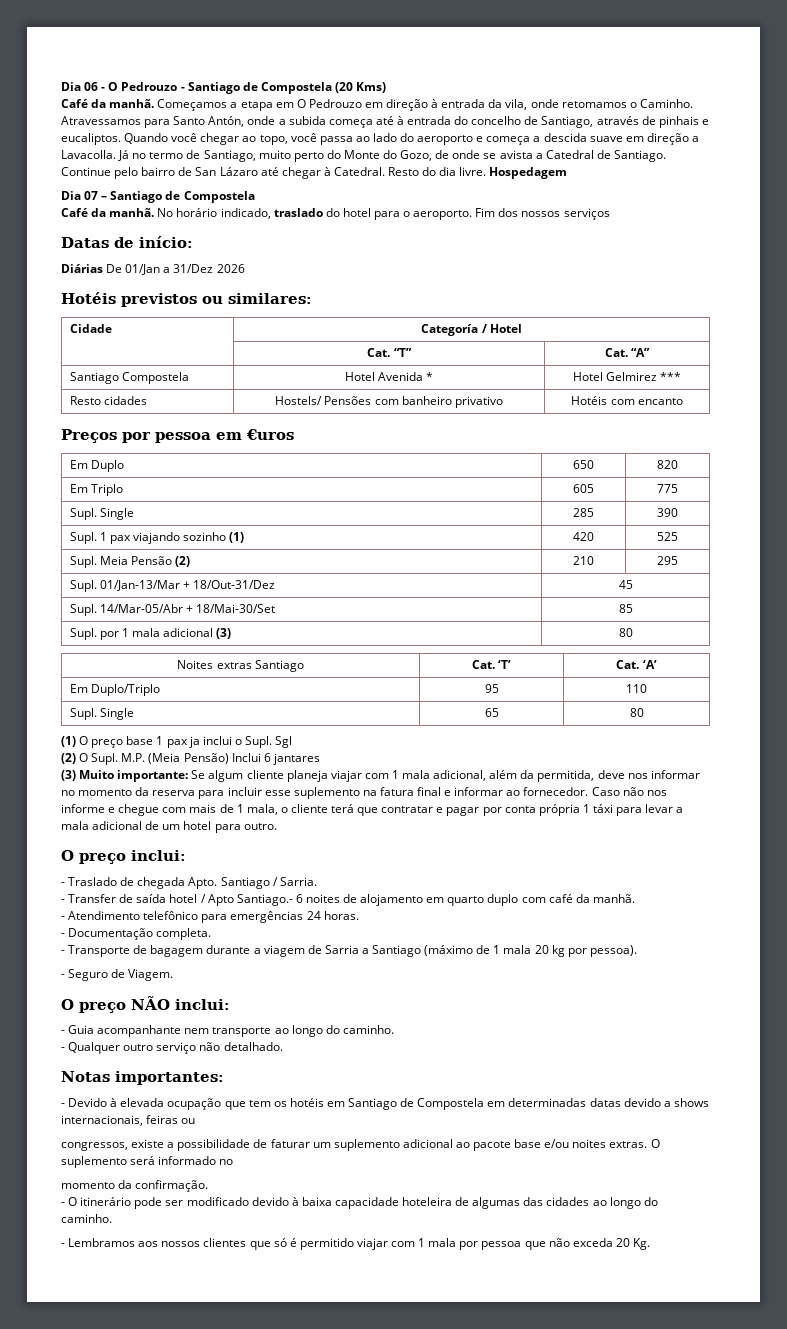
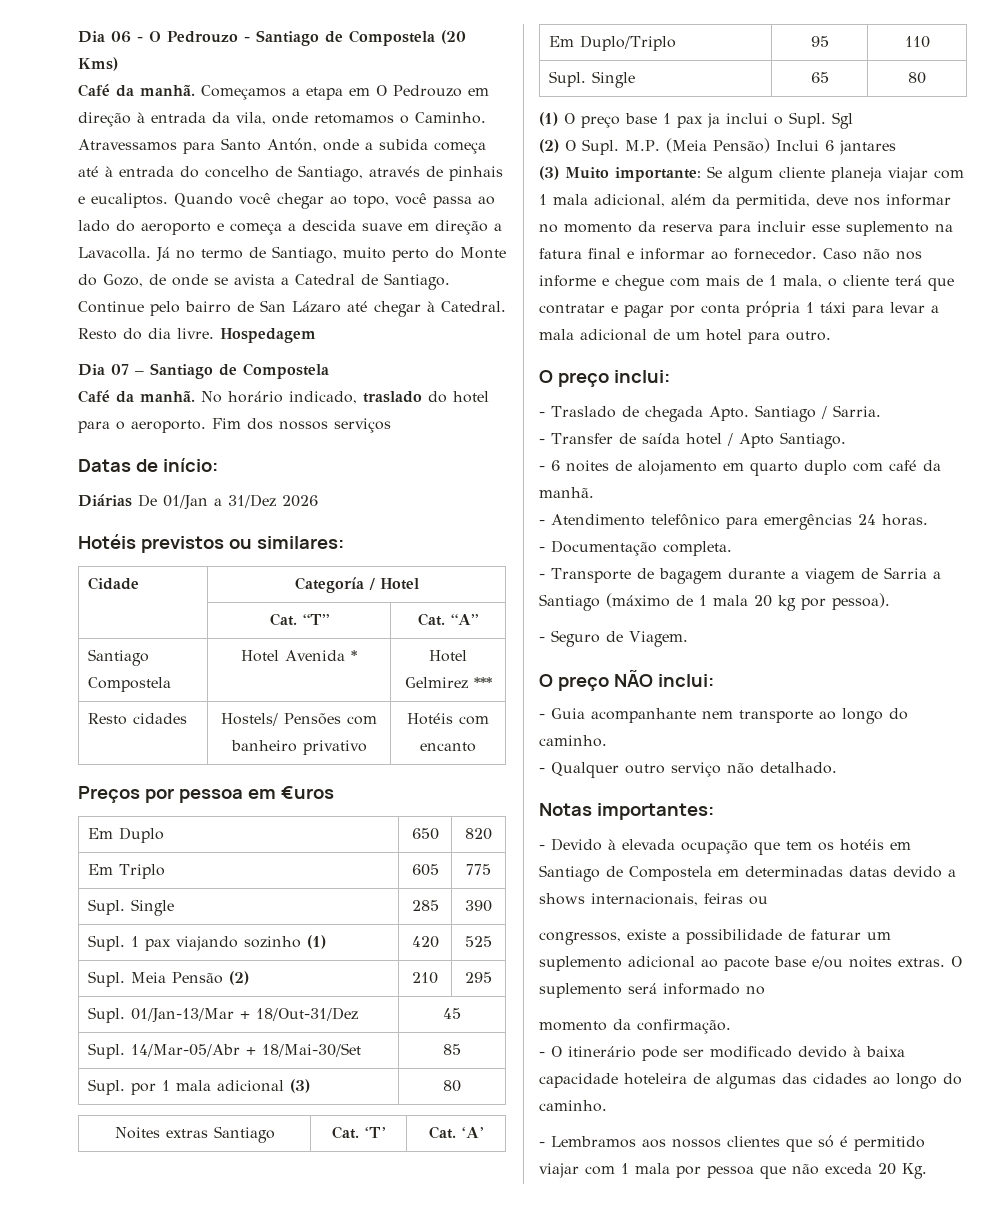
[236,894,293,906] Santiago.- -> [779,432,846,449] [539,466,545,471] Santiago. // -

